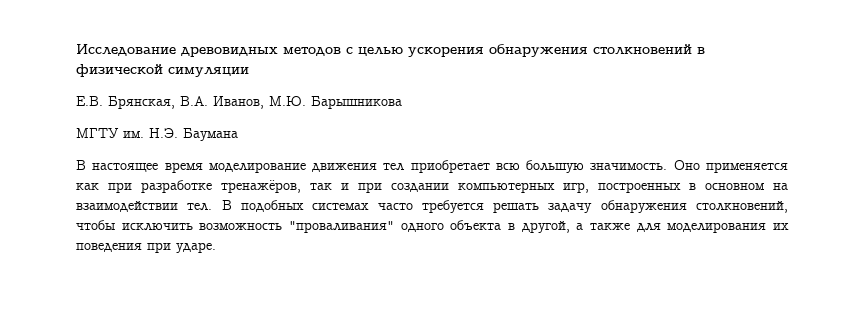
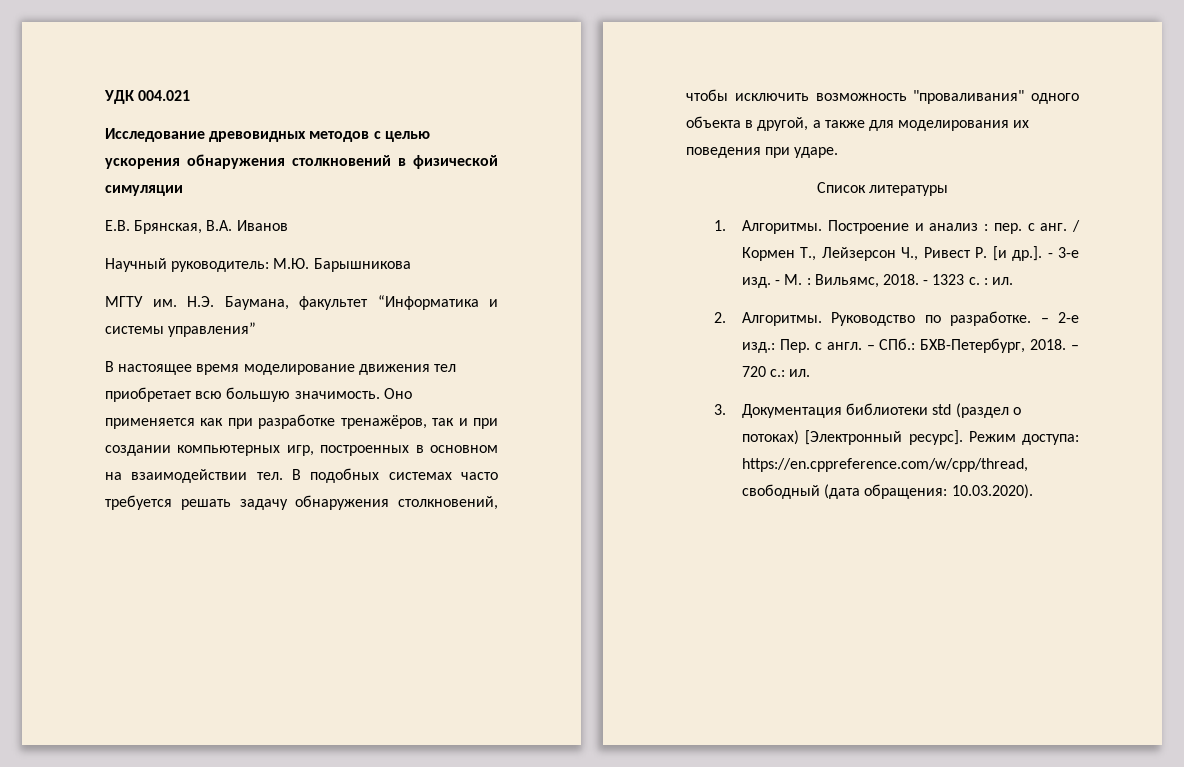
(76, 50) none -> [104,90,191,104] УДК 004.021 //
[213,96,264,109] Иванов, -> [236,220,288,231] [105,258,270,272] Иванов // Научный руководитель:
[183,128,238,141] Баумана -> [224,295,498,310] [105,322,257,337] Баумана, факультет “Информатика и системы управления”
(216, 247) none -> [816,182,949,196] [714,220,1080,234] [742,246,1079,261] [742,274,1013,288] [714,311,1079,326] [742,338,1079,353] [742,366,811,377] [714,403,1021,418] [742,430,1079,445] [742,458,1029,472] [742,484,1033,499] // Список литературы // 1. Алгоритмы. Построение и анализ : пер. с анг. / Кормен Т., Лейзерсон Ч., Ривест Р. [и др.]. - 3-е изд. - М. : Вильямс, 2018. - 1323 с. : ил. // 2. Алгоритмы. Руководство по разработке. – 2-е изд.: Пер. с англ. – СПб.: БХВ-Петербург, 2018. – 720 с.: ил. // 3. Документация библиотеки std (раздел о потоках) [Электронный ресурс]. Режим доступа: https://en.cppreference.com/w/cpp/thread, свободный (дата обращения: 10.03.2020).

